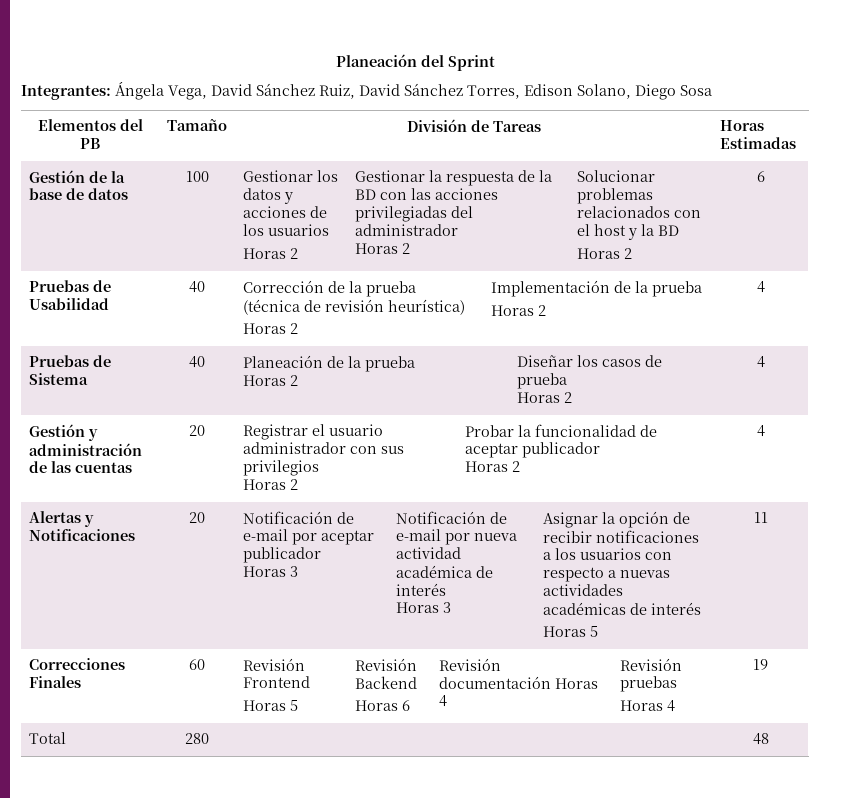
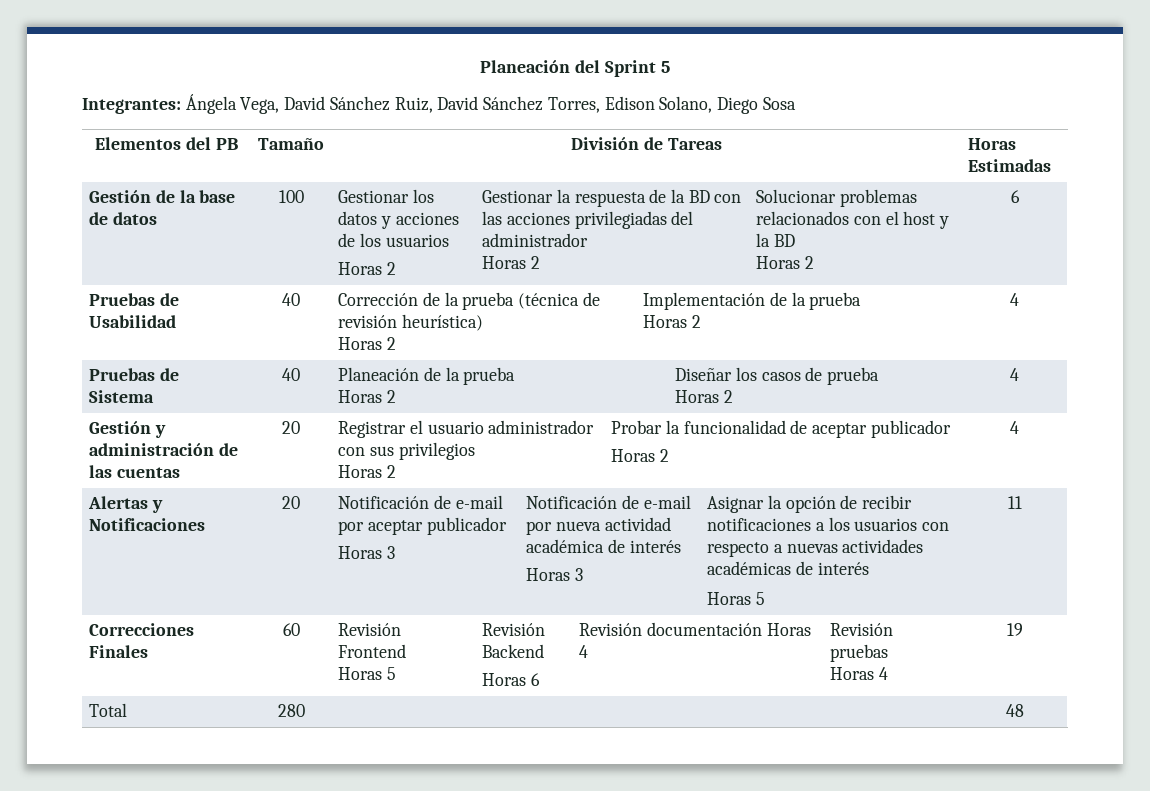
(495, 63) none -> [660,61,670,73] 5

